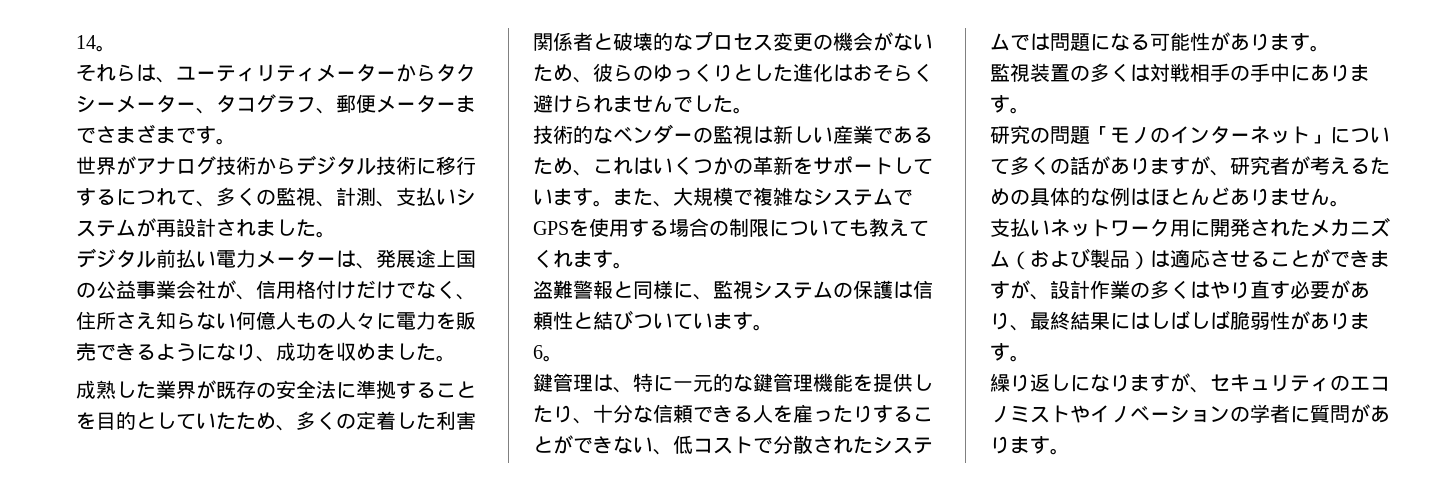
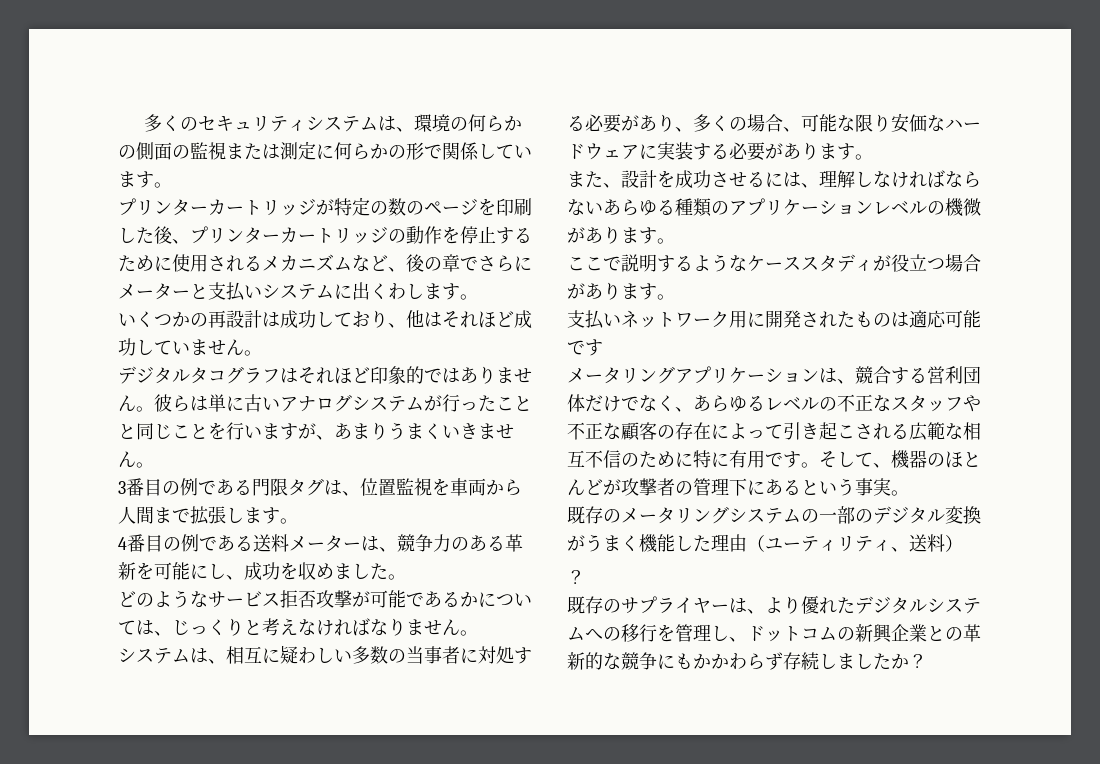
[76,35,116,52] [76,64,476,83] [76,94,476,114] [76,124,236,145] [76,155,476,175] [76,187,476,207] [76,218,336,238] [76,248,476,269] [76,280,476,300] [76,311,476,330] [76,342,256,362] 14。 // それらは、ユーティリティメーターからタクシーメーター、タコグラフ、郵便メーターまでさまざまです。 // 世界がアナログ技術からデジタル技術に移行するにつれて、多くの監視、計測、支払いシステムが再設計されました。 // デジタル前払い電力メーターは、発展途上国の公益事業会社が、信用格付けだけでなく、住所さえ知らない何億人もの人々に電力を販売できるようになり -> [144,114,523,132] [118,141,532,160] [118,171,172,188] [118,197,532,216] [118,226,532,244] [118,254,532,272] [118,282,478,301] [118,310,532,328] [118,338,262,356] [118,366,532,384] [118,394,532,412] [118,422,514,440] [118,451,154,468] [118,478,522,496] [118,506,298,525] [118,534,523,552] [118,562,226,580] 多くのセキュリティシステムは、環境の何らかの側面の監視または測定に何らかの形で関係しています。 // プリンターカートリッジが特定の数のページを印刷した後、プリンターカートリッジの動作を停止するために使用されるメカニズムなど、後の章でさらにメーターと支払いシステムに出くわします。 // いくつかの再設計は成功しており、他はそれほど成功していません。 // デジタルタコグラフはそれほど印象的ではありません。彼らは単に古いアナログシステムが行ったことと同じことを行いますが、あまりうまくいきません。 // 3番目の例である門限タグは、位置監視を車両から人間まで拡張します。 // 4番目の例である送料メーターは、競争力のある革新を可能にし
[76,380,476,399] [76,411,476,431] [533,31,933,51] [533,63,933,83] [533,94,753,114] [533,124,933,144] [533,156,933,176] [533,187,913,207] [533,218,929,237] [533,249,633,269] [533,280,933,300] [533,310,773,331] [533,345,563,362] [533,373,933,393] [533,404,933,424] [533,435,933,455] [990,32,1330,52] [990,63,1370,82] [990,95,1030,114] [990,125,1390,144] [990,156,1390,176] [990,187,1330,206] 成熟した業界が既存の安全法に準拠することを目的としていたため、多くの定着した利害関係者と破壊的なプロセス変更の機会がないため、彼らのゆっくりとした進化はおそらく避けられませんでした。 // 技術的なベンダーの監視は新しい産業であるため、これはいくつかの革新をサポートしています。また、大規模で複雑なシステムでGPSを使用する場合の制限についても教えてくれます。 // 盗難警報と同様に、監視システムの保護は信頼性と結びついています。 // 6。 // 鍵管理は、特に一元的な鍵管理機能を提供したり、十分な信頼できる人を雇ったりすることができない、低コストで分散されたシステムでは問題になる可能性があります。 // 監視装置の多くは対戦相手の手中にあります。 // 研究の問題「モノのインターネット」について多くの話がありますが、研究者が考えるための具体的な例はほとんどありません -> [118,590,532,608] [118,618,478,636] [118,645,532,664] [567,113,981,133] [567,142,873,161] [567,170,981,188] [567,198,981,217] [567,226,675,244] [567,254,981,272] [567,282,657,300] どのようなサービス拒否攻撃が可能であるかについては、じっくりと考えなければなりません。 // システムは、相互に疑わしい多数の当事者に対処する必要があり、多くの場合、可能な限り安価なハードウェアに実装する必要があります。 // また、設計を成功させるには、理解しなければならないあらゆる種類のアプリケーションレベルの機微があります。 // ここで説明するようなケーススタディが役立つ場合があります
[1310,217,1390,237] [990,248,1390,270] [990,280,1370,300] [990,310,1370,331] [990,343,1030,362] [990,373,1390,393] [990,404,1390,423] [990,436,1070,455] メカニズム（および製品）は適応させることができますが、設計作業の多くはやり直す必要があり、最終結果にはしばしば脆弱性があります。 // 繰り返しになりますが、セキュリティのエコノミストやイノベーションの学者に質問があります。 -> [855,310,981,328] [567,339,603,356] [567,366,981,384] [567,394,981,412] [567,422,981,441] [567,450,981,469] [567,478,909,496] [567,506,981,524] [567,534,963,553] [567,570,585,584] [567,596,981,614] [567,624,981,643] [567,652,927,670] ものは適応可能です // メータリングアプリケーションは、競合する営利団体だけでなく、あらゆるレベルの不正なスタッフや不正な顧客の存在によって引き起こされる広範な相互不信のために特に有用です。そして、機器のほとんどが攻撃者の管理下にあるという事実。 // 既存のメータリングシステムの一部のデジタル変換がうまく機能した理由（ユーティリティ、送料） // ？ // 既存のサプライヤーは、より優れたデジタルシステムへの移行を管理し、ドットコムの新興企業との革新的な競争にもかかわらず存続しましたか？

